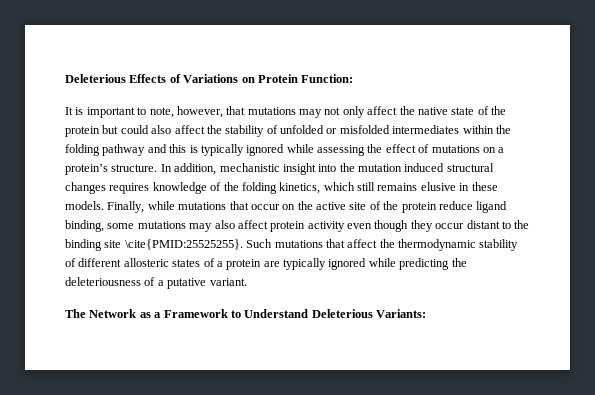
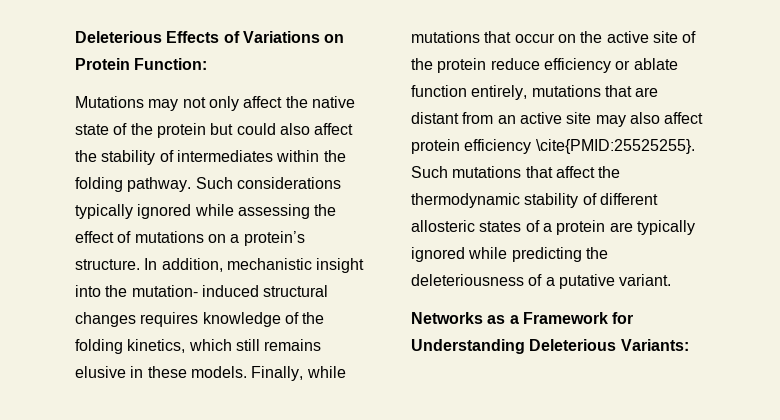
[65,106,296,118] It is important to note, however, that mutations -> [75,96,144,108] Mutations
[280,125,390,134] unfolded or misfolded -> (174, 156) none
[102,144,198,156] pathway and this is -> [127,177,341,192] pathway. Such considerations
[358,164,402,172] mutation -> [131,285,198,297] mutation-
[476,201,508,213] [65,220,530,232] [65,239,122,251] ligand binding, some mutations may also affect protein activity even though they occur distant to the binding site -> [543,58,678,73] [411,85,659,100] [411,112,704,127] [411,139,532,154] efficiency or ablate function entirely, mutations that are distant from an active site may also affect protein efficiency
[65,309,137,318] The Network -> [411,312,483,324] Networks
[230,309,309,318] to Understand -> [612,312,634,324] [411,339,525,354] for Understanding

